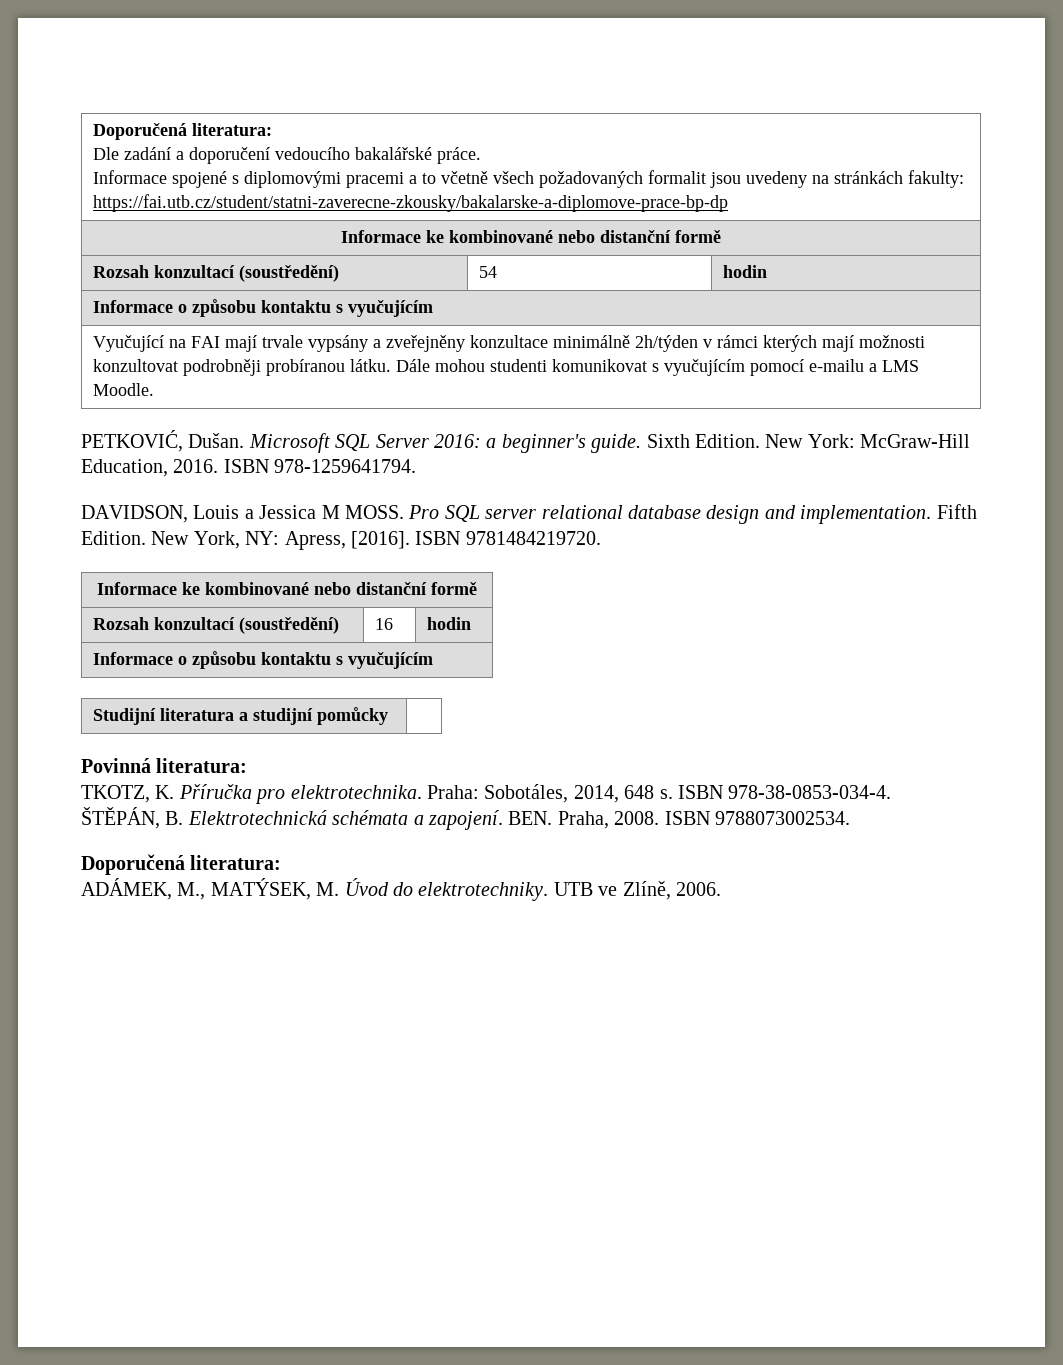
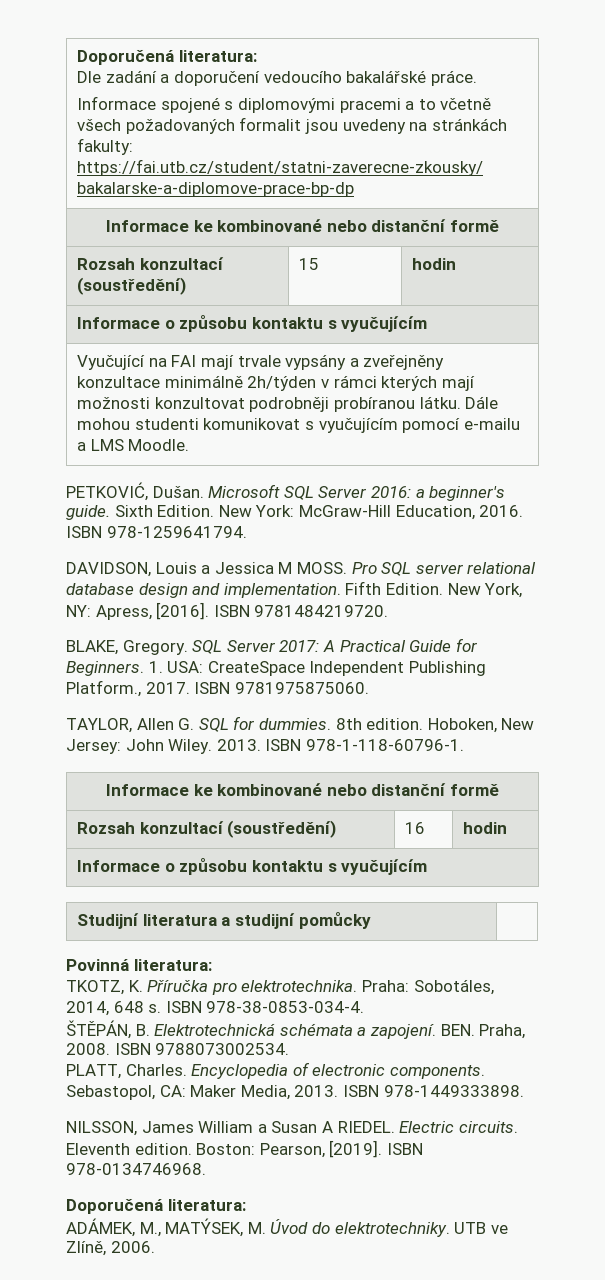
[479,266,498,278] 54 -> [299,258,320,270] 15
(601, 538) none -> [66,638,477,655] [66,661,486,676] [66,680,369,697] [66,716,535,733] [66,739,464,754] // BLAKE, Gregory. SQL Server 2017: A Practical Guide for Beginners. 1. USA: CreateSpace Independent Publishing Platform., 2017. ISBN 9781975875060. // TAYLOR, Allen G. SQL for dummies. 8th edition. Hoboken, New Jersey: John Wiley. 2013. ISBN 978-1-118-60796-1.
(850, 818) none -> [66,1062,485,1079] [66,1085,524,1100] [66,1121,518,1136] [66,1140,423,1158] [66,1163,206,1175] // PLATT, Charles. Encyclopedia of electronic components. Sebastopol, CA: Maker Media, 2013. ISBN 978-1449333898. // NILSSON, James William a Susan A RIEDEL. Electric circuits. Eleventh edition. Boston: Pearson, [2019]. ISBN 978-0134746968.

